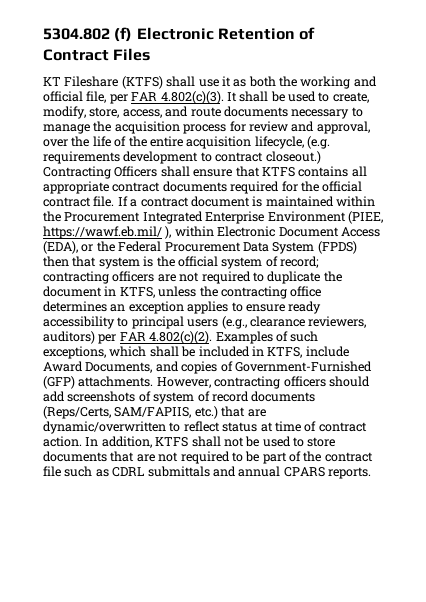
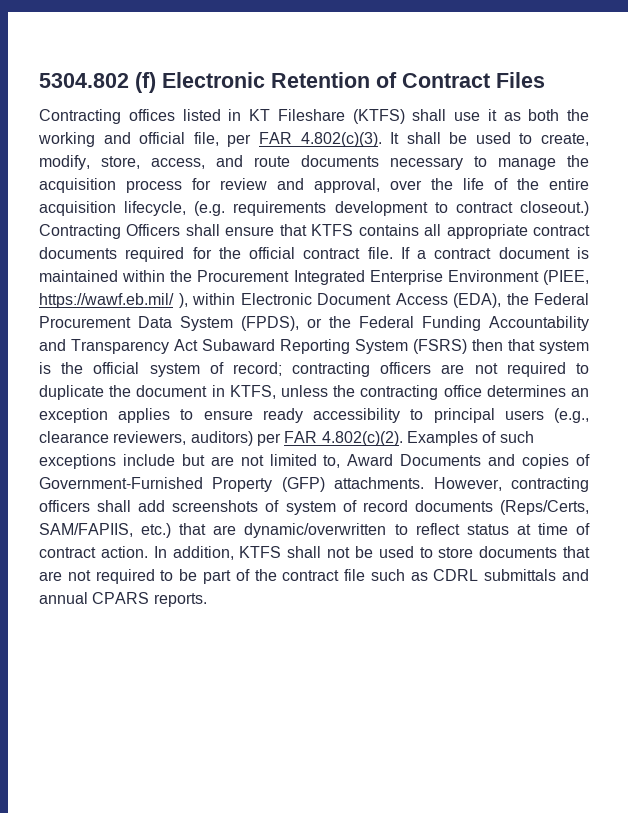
(151, 54) none -> [39,109,242,124] Contracting offices listed in
[81,244,94,252] or -> (501, 300) none
[317,241,357,254] (FPDS) -> [241,316,589,331] [39,339,467,354] (FPDS), or the Federal Funding Accountability and Transparency Act Subaward Reporting System (FSRS)
[43,346,349,359] [43,361,153,373] exceptions, which shall be included in KTFS, include Award Documents, -> [39,454,482,469] exceptions include but are not limited to, Award Documents
(372, 366) none -> [212,477,273,492] Property
[328,376,370,387] should -> [97,500,132,512] shall

